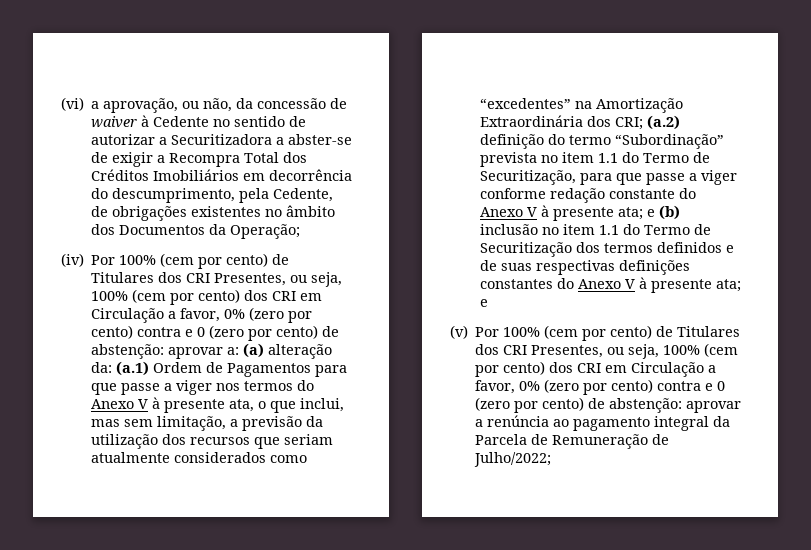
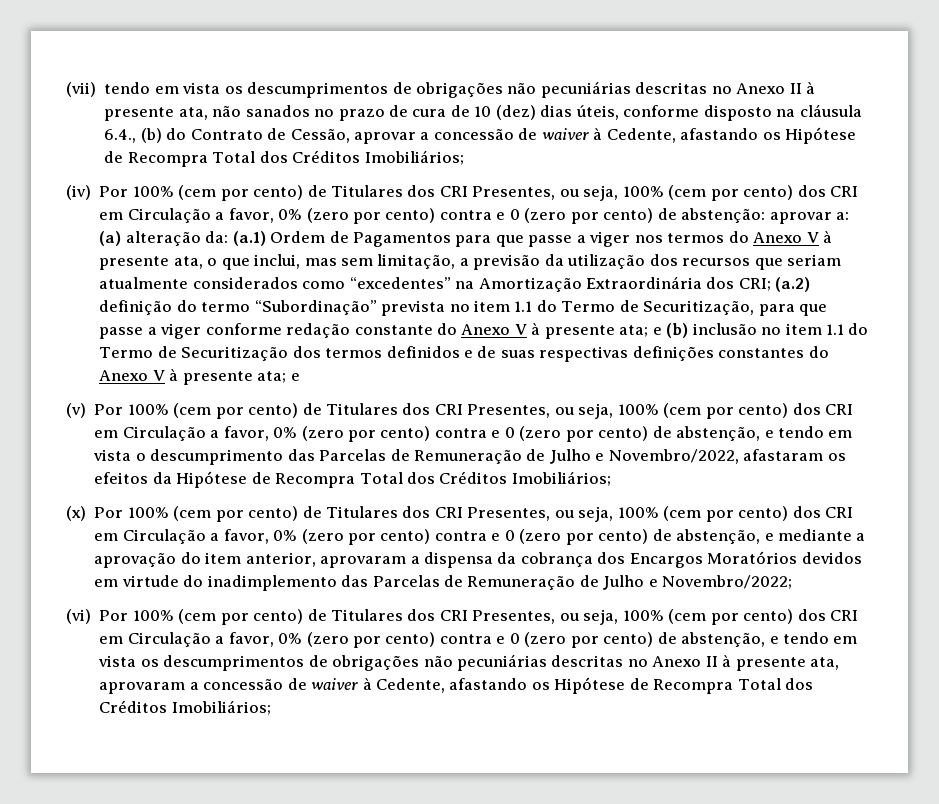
[61,97,348,113] [91,115,307,128] [91,134,353,145] [91,152,308,167] [91,169,353,181] [91,188,334,203] [91,205,336,221] [91,224,301,239] (vi) a aprovação, ou não, da concessão de waiver à Cedente no sentido de autorizar a Securitizadora a abster-se de exigir a Recompra Total dos Créditos Imobiliários em decorrência do descumprimento, pela Cedente, de obrigações existentes no âmbito dos Documentos da Operação; -> [66,81,816,98] [104,104,862,121] [104,127,857,144] [104,150,464,167] (vii) tendo em vista os descumprimentos de obrigações não pecuniárias descritas no Anexo II à presente ata, não sanados no prazo de cura de 10 (dez) dias úteis, conforme disposto na cláusula 6.4., (b) do Contrato de Cessão, aprovar a concessão de waiver à Cedente, afastando os Hipótese de Recompra Total dos Créditos Imobiliários;
[609,398,742,413] [475,415,731,431] [475,434,670,449] [474,452,552,467] abstenção: aprovar a renúncia ao pagamento integral da Parcela de Remuneração de Julho/2022; -> [676,426,853,441] [93,449,846,465] [94,471,611,488] [66,506,853,522] [94,529,866,545] [94,551,862,568] [94,575,793,591] [66,609,858,625] [99,632,858,648] [98,654,840,671] [99,677,814,694] [99,700,271,715] abstenção, e tendo em vista o descumprimento das Parcelas de Remuneração de Julho e Novembro/2022, afastaram os efeitos da Hipótese de Recompra Total dos Créditos Imobiliários; // (x) Por 100% (cem por cento) de Titulares dos CRI Presentes, ou seja, 100% (cem por cento) dos CRI em Circulação a favor, 0% (zero por cento) contra e 0 (zero por cento) de abstenção, e mediante a aprovação do item anterior, aprovaram a dispensa da cobrança dos Encargos Moratórios devidos em virtude do inadimplemento das Parcelas de Remuneração de Julho e Novembro/2022; // (vi) Por 100% (cem por cento) de Titulares dos CRI Presentes, ou seja, 100% (cem por cento) dos CRI em Circulação a favor, 0% (zero por cento) contra e 0 (zero por cento) de abstenção, e tendo em vista os descumprimentos de obrigações não pecuniárias descritas no Anexo II à presente ata, aprovaram a concessão de waiver à Cedente, afastando os Hipótese de Recompra Total dos Créditos Imobiliários;

